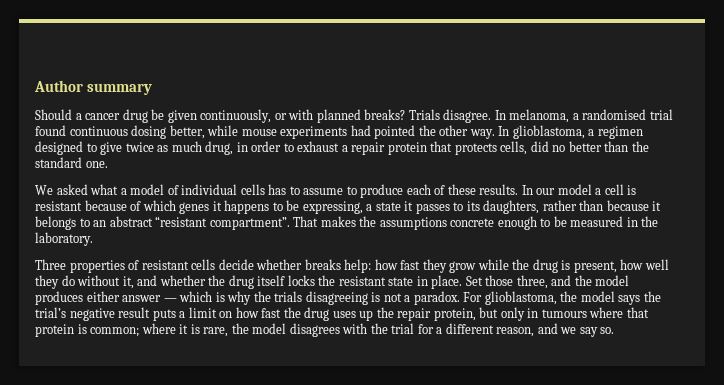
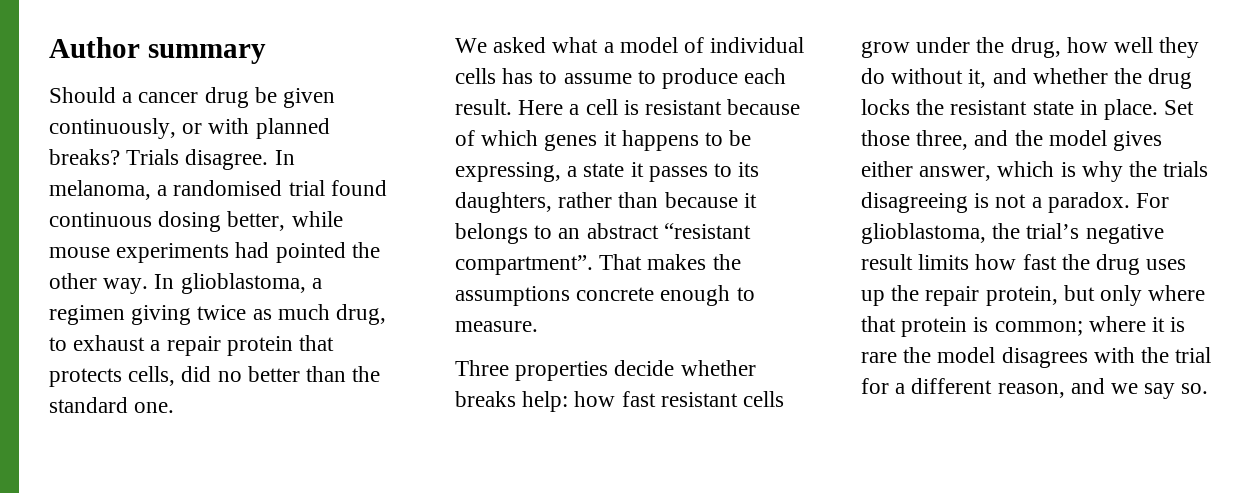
[35,141,123,155] designed to give -> [131,305,192,325] giving
[236,141,282,152] in order -> (387, 314) none
[434,184,592,195] of these results. In our model -> [455,99,564,115] result. Here
[553,216,659,227] [35,232,93,246] be measured in the laboratory. -> [455,321,538,332] measure.
[128,259,216,270] of resistant cells -> (609, 371) none
[422,259,617,273] they grow while the drug is present, -> [660,391,785,407] [861,37,1061,58] resistant cells grow under the drug,
[257,275,286,286] itself -> (1193, 78) none
[35,291,177,305] produces either answer — -> [1113,131,1163,151] [861,161,992,181] gives either answer,
[580,291,661,305] [35,307,233,321] model says the trial’s negative result puts a limit on -> [1026,223,1164,244] [861,254,970,270] trial’s negative result limits
[527,308,587,318] in tumours -> (1143, 295) none
[203,327,229,337] rare, -> [861,352,897,363] rare

